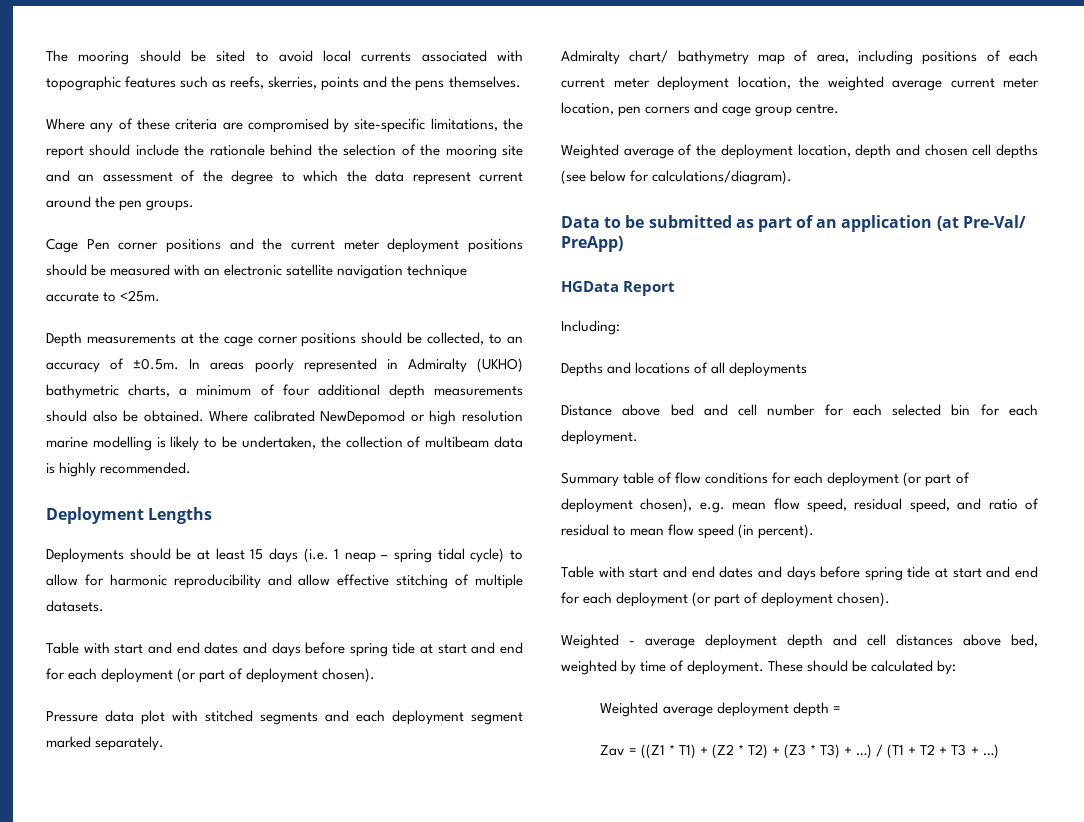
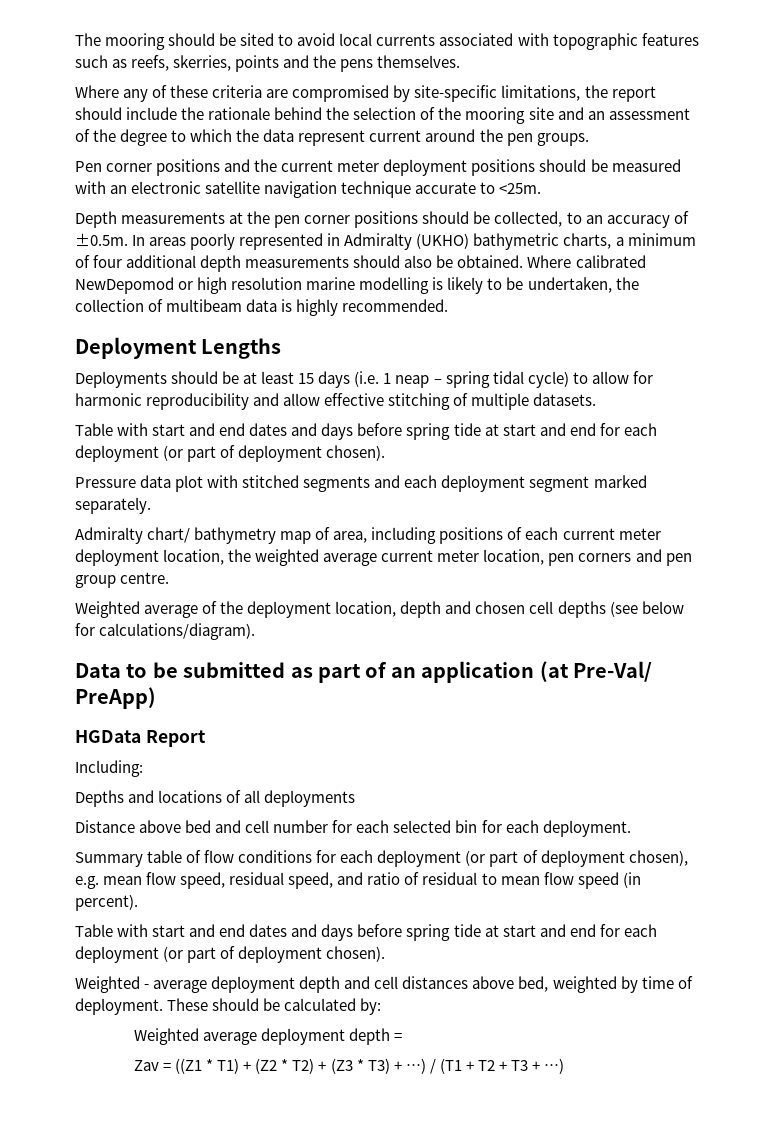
[46,238,78,253] Cage -> (589, 139) none
[223,336,253,347] cage -> [274,215,301,228] pen
[722,106,752,117] cage -> [665,553,692,566] pen

